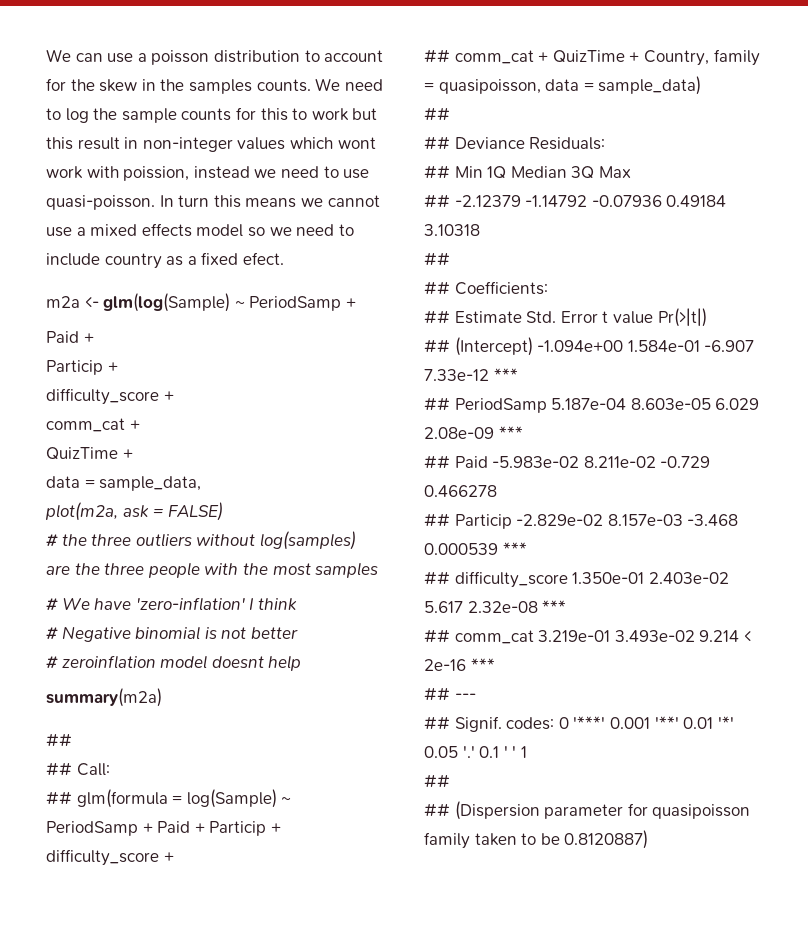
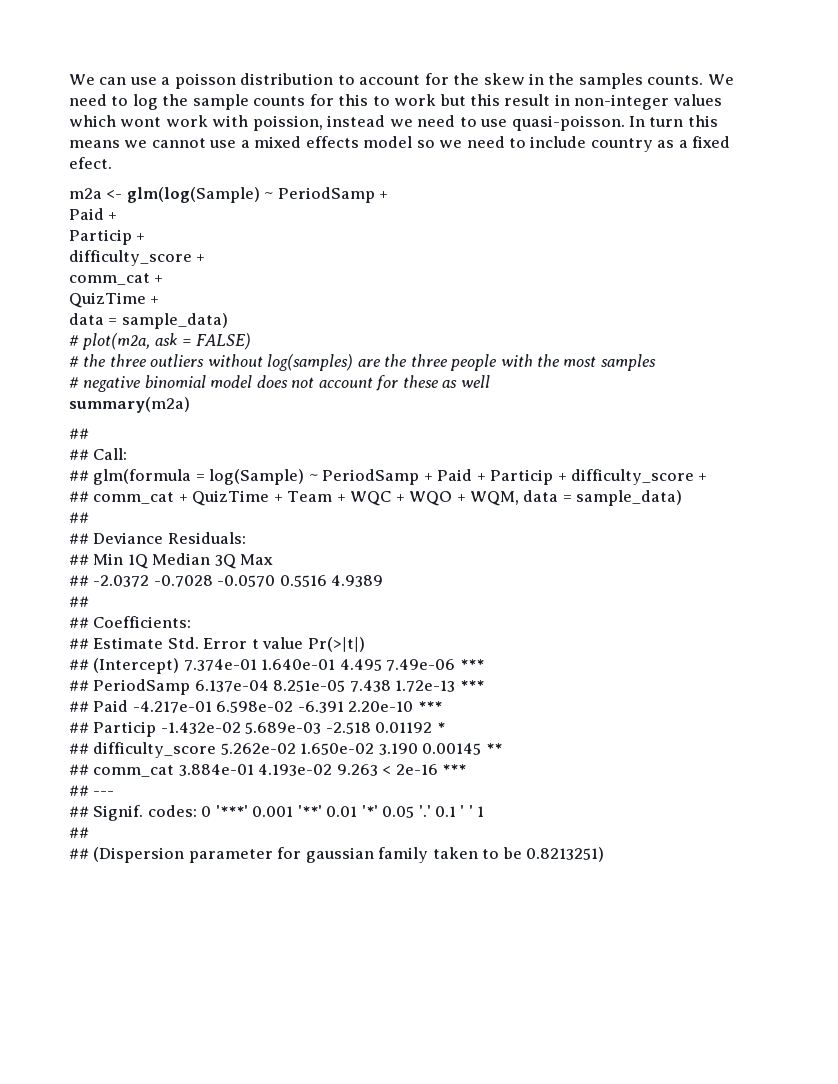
[99,476,202,491] sample_data, // -> [121,313,228,329] [69,335,79,346] sample_data) // #
[61,597,297,611] [46,626,298,642] [46,655,302,671] We have 'zero-inflation' I think // # Negative binomial is not better // # zeroinflation model doesnt help -> [83,375,490,392] negative binomial model does not account for these as well
[643,49,760,66] [424,79,541,94] Country, family = quasipoisson, -> [287,491,519,506] Team + WQC + WQO + WQM,
[454,195,727,207] [424,224,480,236] -2.12379 -1.14792 -0.07936 0.49184 3.10318 -> [93,575,384,587] -2.0372 -0.7028 -0.0570 0.5516 4.9389
[537,340,755,352] [424,369,489,381] -1.094e+00 1.584e-01 -6.907 7.33e-12 -> [183,659,456,671] 7.374e-01 1.640e-01 4.495 7.49e-06
[551,398,760,410] [424,427,494,439] 5.187e-04 8.603e-05 6.029 2.08e-09 -> [194,680,456,692] 6.137e-04 8.251e-05 7.438 1.72e-13
[492,456,711,468] [424,485,497,497] [424,513,739,529] [424,542,527,555] [424,571,729,588] [424,600,567,613] [424,629,740,644] -5.983e-02 8.211e-02 -0.729 0.466278 // ## Particip -2.829e-02 8.157e-03 -3.468 0.000539 *** // ## difficulty_score 1.350e-01 2.403e-02 5.617 2.32e-08 *** // ## comm_cat 3.219e-01 3.493e-02 9.214 -> [132,701,442,713] [69,721,445,737] [69,742,502,758] [69,764,378,777] -4.217e-01 6.598e-02 -6.391 2.20e-10 *** // ## Particip -1.432e-02 5.689e-03 -2.518 0.01192 * // ## difficulty_score 5.262e-02 1.650e-02 3.190 0.00145 ** // ## comm_cat 3.884e-01 4.193e-02 9.263
[652,804,751,819] quasipoisson -> [305,847,374,863] gaussian
[564,830,649,849] 0.8120887) -> [526,847,605,862] 0.8213251)

